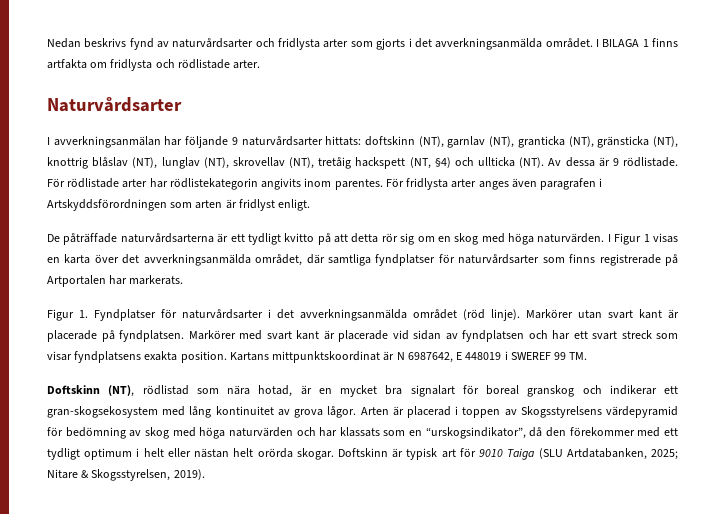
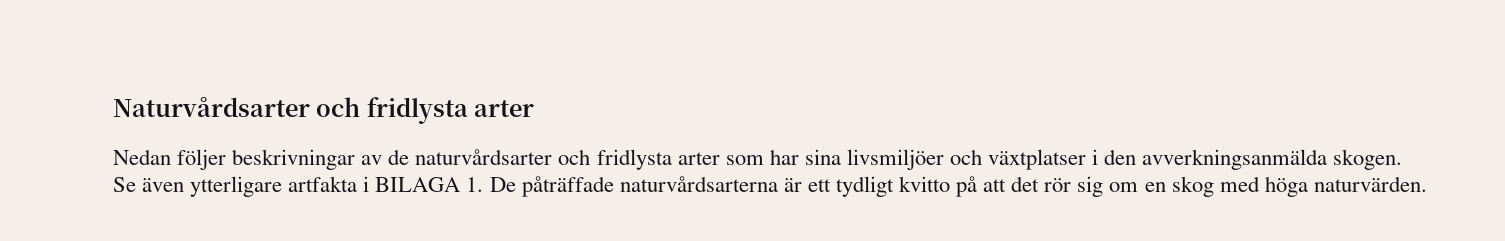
[47,38,170,50] Nedan beskrivs fynd av -> [113,97,535,124] [113,149,410,170] Naturvårdsarter och fridlysta arter // Nedan följer beskrivningar av de
[376,38,679,50] [47,59,261,71] [47,97,182,112] [47,136,678,148] [47,157,678,169] [47,178,603,190] [47,199,311,211] gjorts i det avverkningsanmälda området. I BILAGA 1 finns artfakta om fridlysta och rödlistade arter. // Naturvårdsarter // I avverkningsanmälan har följande 9 naturvårdsarter hittats: doftskinn (NT), garnlav (NT), granticka (NT), gränsticka (NT), knottrig blåslav (NT), lunglav (NT), skrovellav (NT), tretåig hackspett (NT, §4) och ullticka (NT). Av dessa är 9 rödlistade. För rödlistade arter har rödlistekategorin angivits inom parentes. För fridlysta arter anges även paragrafen i Artskyddsförordningen som arten är fridlyst enligt. // -> [769,149,1403,170] [113,176,484,197] har sina livsmiljöer och växtplatser i den avverkningsanmälda skogen. Se även ytterligare artfakta i BILAGA 1.
[351,233,379,243] detta -> [1011,176,1040,192] det
[607,233,678,245] [47,254,679,266] [47,275,184,287] [47,309,679,321] [47,330,678,342] [47,351,588,363] [47,385,678,397] [47,406,679,418] [47,427,678,439] [47,448,678,460] [47,469,205,481] I Figur 1 visas en karta över det avverkningsanmälda området, där samtliga fyndplatser för naturvårdsarter som finns registrerade på Artportalen har markerats. // Figur 1. Fyndplatser för naturvårdsarter i det avverkningsanmälda området (röd linje). Markörer utan svart kant är placerade på fyndplatsen. Markörer med svart kant är placerade vid sidan av fyndplatsen och har ett svart streck som visar fyndplatsens exakta position. Kartans mittpunktskoordinat är N 6987642, E 448019 i SWEREF 99 TM. // Doftskinn (NT), rödlistad som nära hotad, är en mycket bra signalart för boreal granskog och indikerar ett gran-skogsekosystem med lång kontinuitet av grova lågor. Arten är placerad i toppen av Skogsstyrelsens värdepyramid för bedömning av skog med höga naturvärden och har klassats som en “urskogsindikator”, då den förekommer med ett tydligt optimum i helt eller nästan helt orörda skogar. Doftskinn är typisk art för 9010 Taiga (SLU Artdatabanken, 2025; Nitare & Skogsstyrelsen, 2019). -> (1427, 184) none

